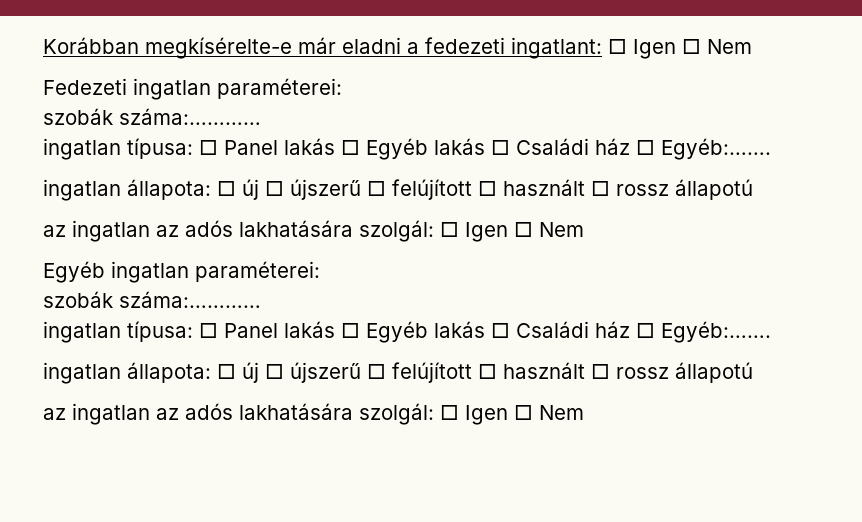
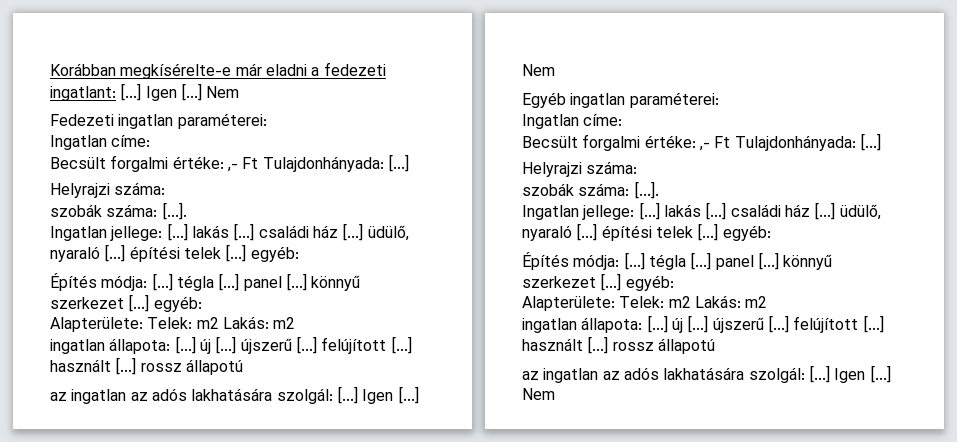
[608,39,701,59] □ Igen □ -> [120,83,202,101] [...] Igen [...]
[43,108,261,125] [43,138,771,160] [43,179,753,201] [43,220,533,242] szobák száma:………… // ingatlan típusa: □ Panel lakás □ Egyéb lakás □ Családi ház □ Egyéb:……. // ingatlan állapota: □ új □ újszerű □ felújított □ használt □ rossz állapotú // az ingatlan az adós lakhatására szolgál: □ Igen □ -> [50,135,151,150] [50,154,409,172] [50,182,166,198] [50,202,187,220] [50,223,409,241] [50,244,299,262] [50,273,361,291] [50,294,202,312] [50,316,296,332] [50,336,412,354] [50,357,243,375] [50,386,419,404] Ingatlan címe: // Becsült forgalmi értéke: ,- Ft Tulajdonhányada: [...] // Helyrajzi száma: // szobák száma: [...]. // Ingatlan jellege: [...] lakás [...] családi ház [...] üdülő, nyaraló [...] építési telek [...] egyéb: // Építés módja: [...] tégla [...] panel [...] könnyű szerkezet [...] egyéb: // Alapterülete: Telek: m2 Lakás: m2 // ingatlan állapota: [...] új [...] újszerű [...] felújított [...] használt [...] rossz állapotú // az ingatlan az adós lakhatására szolgál: [...] Igen [...]
[43,291,261,308] [43,321,771,343] [43,362,753,384] [43,403,533,425] szobák száma:………… // ingatlan típusa: □ Panel lakás □ Egyéb lakás □ Családi ház □ Egyéb:……. // ingatlan állapota: □ új □ újszerű □ felújított □ használt □ rossz állapotú // az ingatlan az adós lakhatására szolgál: □ Igen □ -> [522,114,623,129] [522,133,881,151] [522,161,638,177] [522,181,659,199] [522,202,881,220] [522,223,771,241] [522,252,833,270] [522,273,674,291] [522,295,768,311] [522,315,884,333] [522,336,715,354] [522,365,891,383] Ingatlan címe: // Becsült forgalmi értéke: ,- Ft Tulajdonhányada: [...] // Helyrajzi száma: // szobák száma: [...]. // Ingatlan jellege: [...] lakás [...] családi ház [...] üdülő, nyaraló [...] építési telek [...] egyéb: // Építés módja: [...] tégla [...] panel [...] könnyű szerkezet [...] egyéb: // Alapterülete: Telek: m2 Lakás: m2 // ingatlan állapota: [...] új [...] újszerű [...] felújított [...] használt [...] rossz állapotú // az ingatlan az adós lakhatására szolgál: [...] Igen [...]

